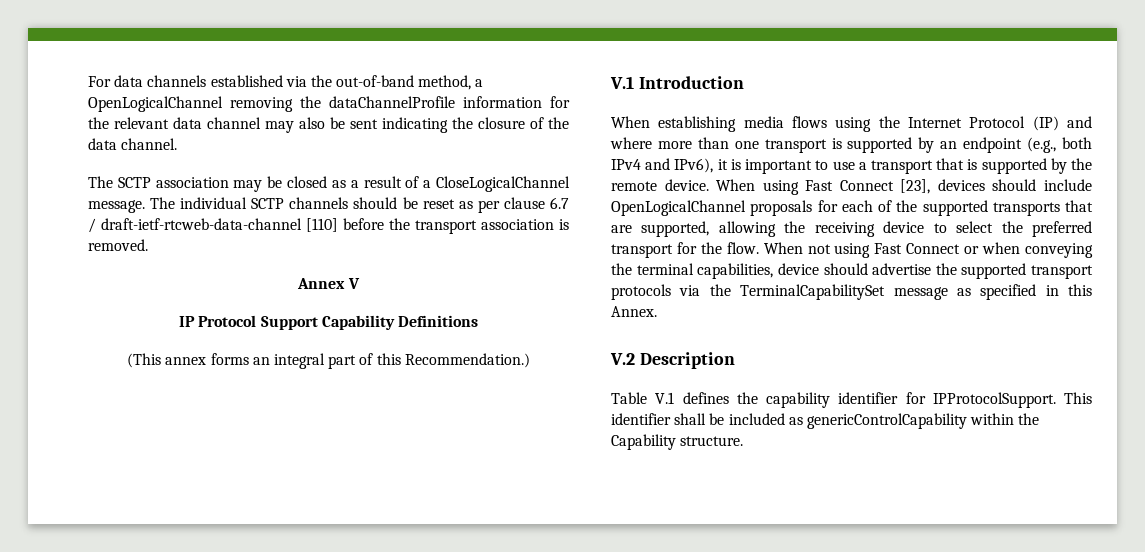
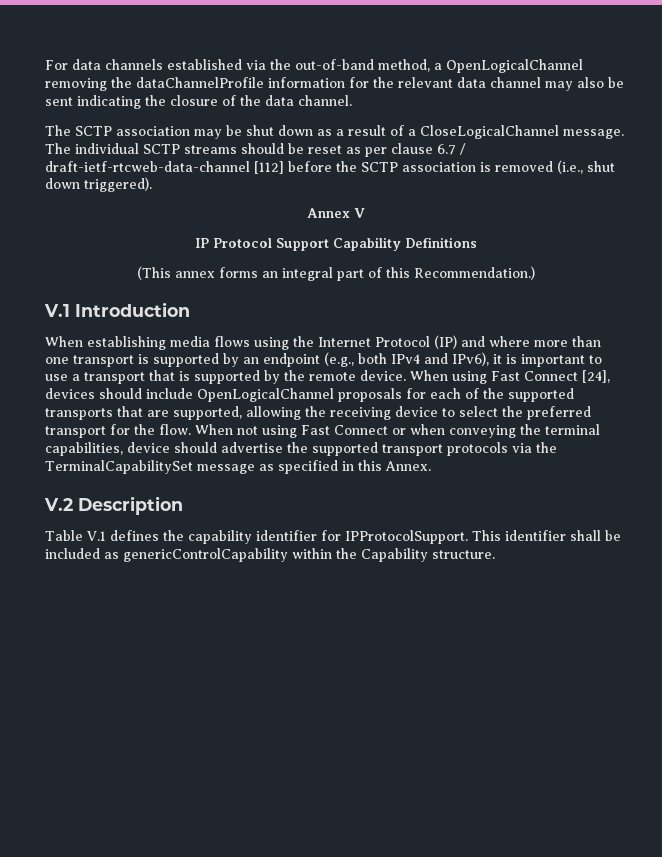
[287,176,328,188] closed -> [246,125,313,136] shut down
[289,197,349,209] channels -> [184,145,237,154] streams
[306,218,338,232] [110] -> [254,161,284,174] [112]
[415,220,477,234] transport -> [361,162,398,172] SCTP
[88,239,148,251] removed. -> [495,160,615,174] [45,177,152,192] removed (i.e., shut down triggered).
[900,179,931,194] [23], -> [582,370,610,383] [24],

